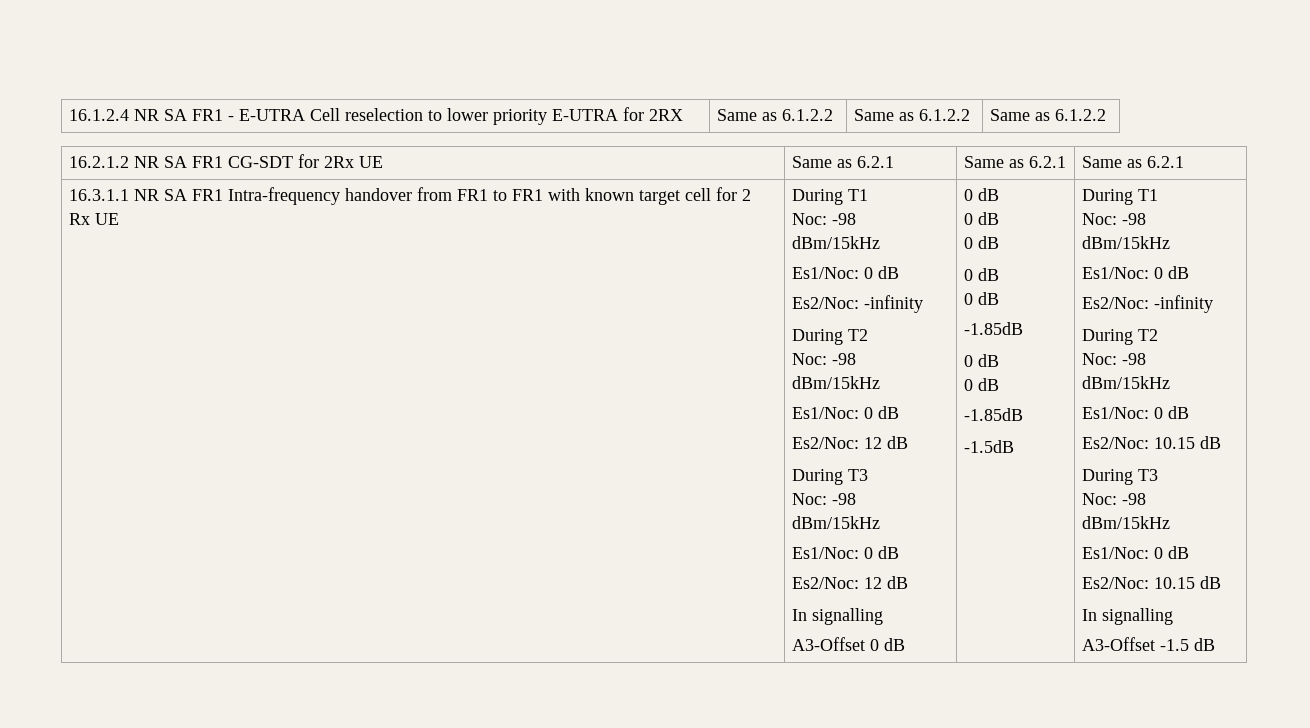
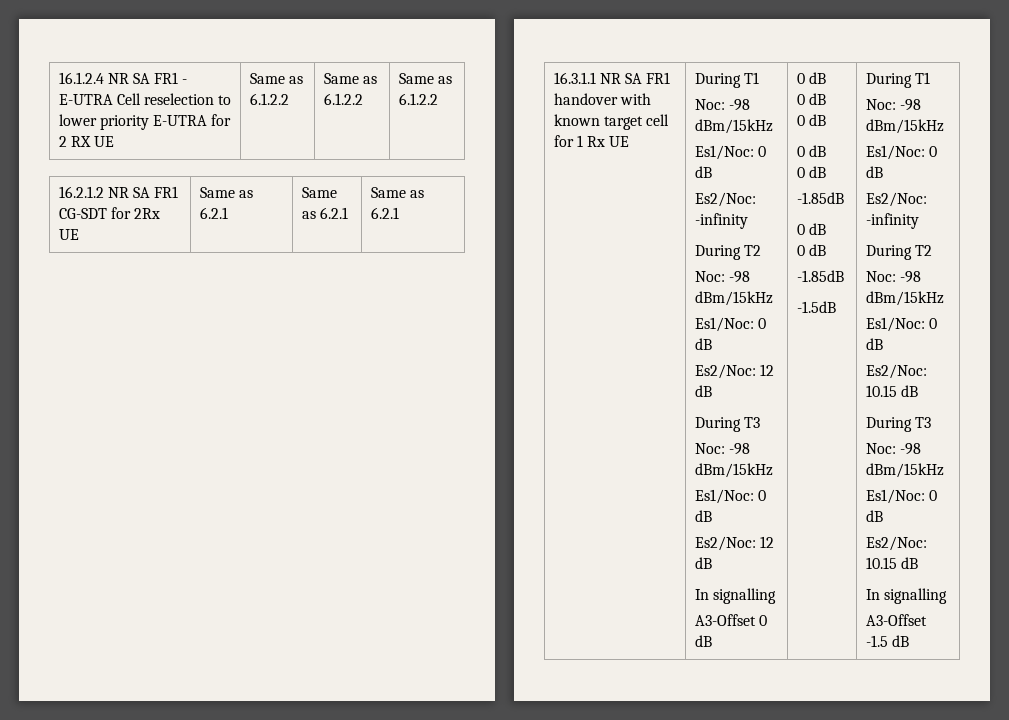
[649,109,684,121] 2RX -> [58,136,114,147] 2 RX UE
[228,187,544,205] Intra-frequency handover from FR1 to FR1 -> [553,93,618,105] handover
[742,189,752,201] 2 -> [576,135,583,147] 1

